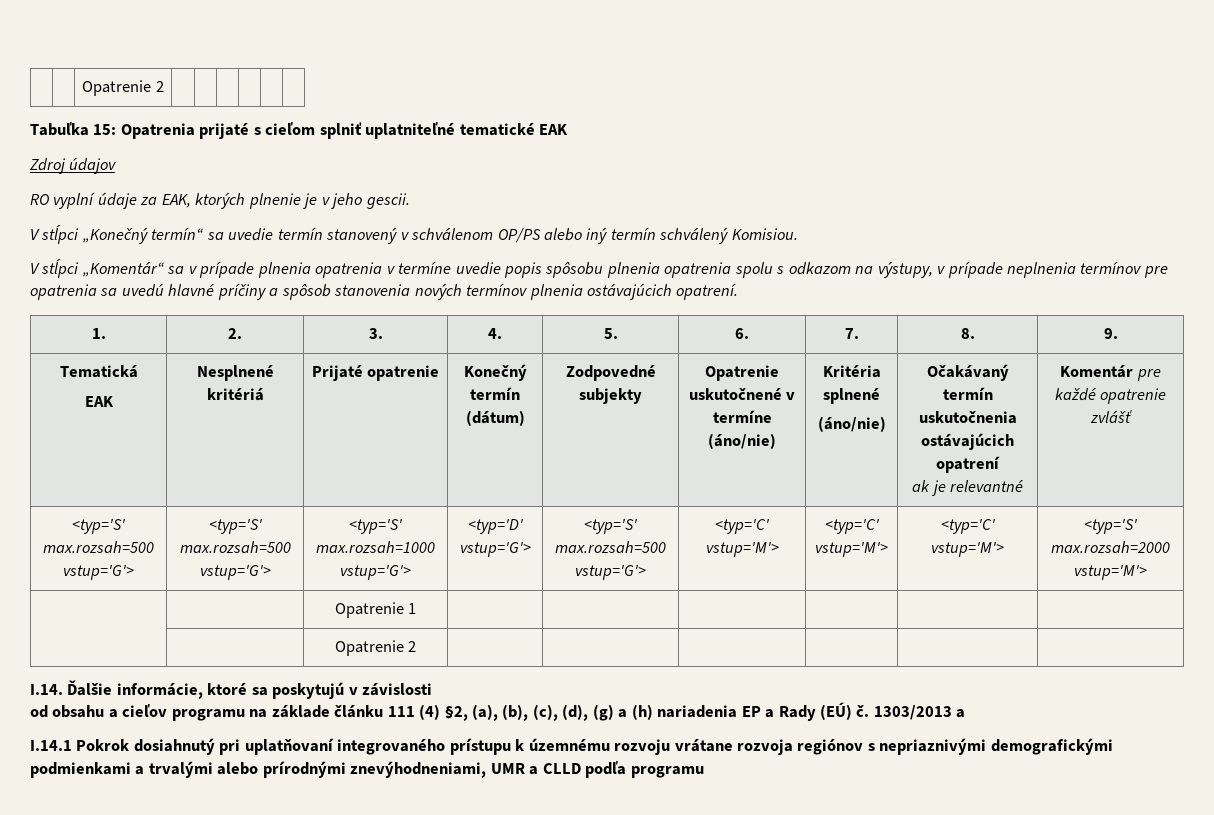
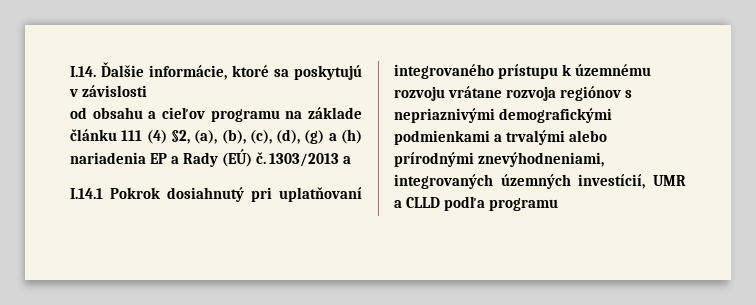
[82,80,164,96] [30,122,569,139] [29,157,117,174] [30,192,410,209] [30,225,798,244] [30,259,1168,278] [30,283,739,300] [91,328,106,339] [228,328,242,339] [368,328,383,339] [488,328,502,339] [603,328,618,339] [735,328,749,339] [844,328,859,339] [960,328,975,339] [1103,328,1118,339] [59,365,138,378] [84,396,114,407] [196,365,274,381] [206,388,264,401] [311,365,440,381] [463,364,527,381] [470,387,520,400] [465,410,525,426] [565,365,656,381] [579,388,642,404] [705,365,779,381] [688,387,796,400] [712,410,772,423] [708,433,776,449] [822,365,881,378] [823,388,880,404] [817,416,886,432] [926,364,1009,381] [942,387,993,400] [918,410,1017,424] [921,433,1014,450] [936,456,1000,473] [912,480,1023,496] [1060,365,1161,381] [1054,388,1167,404] [1090,410,1132,423] [72,518,125,534] [43,541,154,553] [63,564,134,580] [208,518,262,534] [179,541,291,553] [199,564,271,580] [348,518,402,534] [315,541,435,553] [339,564,411,580] [467,518,523,534] [459,541,531,557] [584,518,637,534] [555,541,666,553] [575,564,646,580] [715,518,769,534] [705,541,779,557] [824,518,879,534] [815,541,888,557] [940,518,995,534] [931,541,1004,557] [1084,518,1137,534] [1051,541,1170,553] [1074,564,1147,580] [334,602,417,618] [334,640,417,656] | | Opatrenie 2 | | | | | | // Tabuľka 15: Opatrenia prijaté s cieľom splniť uplatniteľné tematické EAK // Zdroj údajov // RO vyplní údaje za EAK, ktorých plnenie je v jeho gescii. // V stĺpci „Konečný termín“ sa uvedie termín stanovený v schválenom OP/PS alebo iný termín schválený Komisiou. // V stĺpci „Komentár“ sa v prípade plnenia opatrenia v termíne uvedie popis spôsobu plnenia opatrenia spolu s odkazom na výstupy, v prípade neplnenia termínov pre opatrenia sa uvedú hlavné príčiny a spôsob stanovenia nových termínov plnenia ostávajúcich opatrení. // 1. | 2. | 3. | 4. | 5. | 6. | 7. | 8. | 9. // Tematická // EAK | Nesplnené kritériá | Prijaté opatrenie | Konečný termín (dátum) | Zodpovedné subjekty | Opatrenie uskutočnené v termíne (áno/nie) | Kritéria splnené // (áno/nie) | Očakávaný termín uskutočnenia ostávajúcich opatrení // ak je relevantné | Komentár pre každé opatrenie zvlášť // <typ='S' max.rozsah=500 vstup='G'> | <typ='S' max.rozsah=500 vstup='G'> | <typ='S' max.rozsah=1000 vstup='G'> | <typ='D' vstup='G'> | <typ='S' max.rozsah=500 vstup='G'> | <typ='C' vstup='M'> | <typ='C' vstup='M'> | <typ='C' vstup='M'> | <typ='S' max.rozsah=2000 vstup='M'> // | | Opatrenie 1 | | | | | | // | | Opatrenie 2 | | | | | | // -> (70, 71) none
(487, 769) none -> [394,174,646,189] integrovaných územných investícií,

